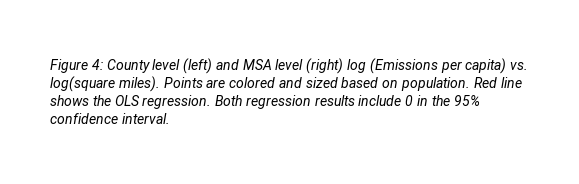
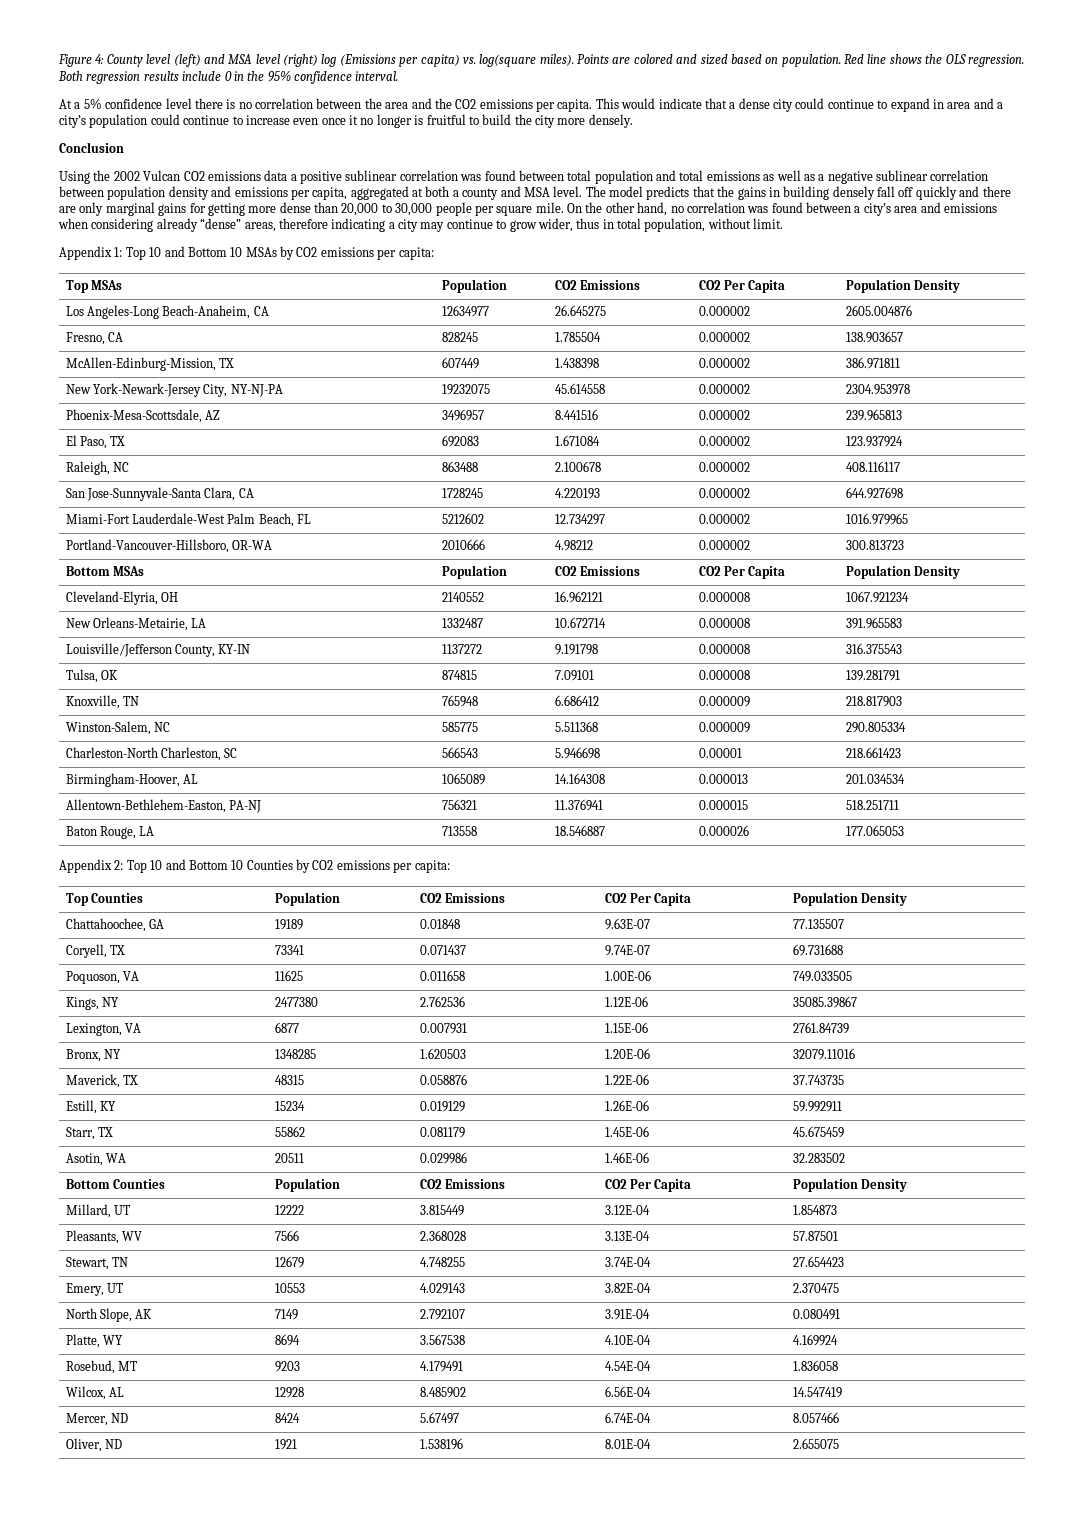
(170, 118) none -> [59,98,1003,112] [59,114,633,128] [59,142,124,153] [59,170,989,184] [59,186,1011,200] [59,202,997,216] [58,218,784,232] [59,246,434,260] [65,280,122,293] [441,279,507,293] [554,280,640,290] [698,280,786,293] [845,279,960,293] [65,305,269,319] [441,305,489,317] [554,305,606,316] [698,306,750,316] [845,305,912,316] [65,332,123,345] [441,332,478,342] [554,332,601,342] [698,332,750,342] [845,331,903,343] [65,357,234,371] [441,357,479,369] [554,358,599,369] [698,358,750,368] [845,357,900,369] [65,383,283,397] [441,384,490,395] [554,383,605,394] [698,384,750,394] [845,384,910,395] [65,409,220,423] [441,409,484,421] [554,409,598,420] [698,410,750,420] [845,409,902,421] [65,435,126,449] [441,435,479,447] [554,435,600,446] [698,436,750,446] [845,436,903,447] [65,461,129,475] [441,461,478,472] [554,461,601,472] [698,462,750,472] [845,461,900,472] [65,487,254,501] [441,488,483,498] [554,488,600,499] [698,488,750,498] [845,487,903,499] [65,513,312,527] [441,513,484,524] [554,514,605,525] [698,514,750,524] [845,513,908,525] [65,539,272,553] [441,539,485,550] [554,540,593,551] [698,540,750,550] [845,540,904,550] [65,566,144,576] [441,565,507,579] [554,566,640,576] [698,566,786,579] [845,565,960,579] [65,591,178,605] [441,592,484,602] [554,591,603,603] [698,592,750,602] [845,591,909,603] [65,617,207,631] [441,618,483,628] [554,617,606,628] [698,618,750,628] [845,617,902,629] [65,643,251,657] [441,644,482,654] [554,644,598,655] [698,644,750,654] [845,643,902,654] [65,669,118,683] [441,670,477,680] [554,670,594,681] [698,670,750,680] [845,670,900,681] [65,695,139,709] [441,695,478,707] [554,695,599,706] [698,696,750,707] [845,696,902,707] [65,721,170,735] [441,722,478,732] [554,721,598,732] [698,722,750,733] [845,722,906,733] [65,747,238,761] [441,747,478,758] [554,747,600,759] [698,748,742,758] [845,747,901,758] [65,773,198,787] [441,773,485,785] [554,773,605,784] [698,774,748,784] [845,774,905,784] [65,799,261,813] [441,799,477,810] [554,799,603,811] [698,800,748,810] [845,800,899,810] [65,826,155,839] [441,826,477,836] [554,825,605,836] [698,825,749,836] [845,825,904,836] [59,859,450,873] [65,893,143,906] [274,892,340,906] [419,893,505,903] [604,893,692,906] [792,892,907,906] [65,918,164,932] [274,919,303,930] [419,919,460,929] [604,918,650,930] [792,919,844,929] [65,944,125,958] [274,945,304,955] [419,945,466,955] [604,945,650,956] [792,944,843,956] [65,971,139,984] [274,970,303,981] [419,970,465,981] [604,970,651,981] [792,971,852,982] [65,997,119,1010] [274,997,318,1007] [419,996,465,1007] [604,996,648,1007] [792,996,857,1008] [65,1023,141,1036] [274,1022,299,1033] [419,1023,467,1034] [604,1022,648,1033] [792,1022,849,1034] [65,1049,121,1062] [274,1049,316,1059] [419,1048,466,1059] [604,1048,650,1059] [792,1048,855,1060] [65,1074,138,1088] [274,1075,304,1085] [419,1074,467,1085] [604,1074,649,1085] [792,1075,844,1085] [65,1100,116,1114] [274,1101,305,1111] [419,1101,465,1112] [604,1100,649,1111] [792,1101,842,1112] [65,1127,113,1140] [274,1126,305,1137] [419,1127,465,1138] [604,1126,649,1137] [792,1126,844,1138] [65,1153,126,1166] [274,1153,304,1163] [419,1152,467,1164] [604,1152,649,1163] [792,1153,845,1163] [65,1179,165,1189] [274,1178,340,1192] [419,1179,505,1189] [604,1179,692,1192] [792,1178,907,1192] [65,1204,130,1218] [274,1205,304,1215] [419,1205,464,1216] [604,1205,650,1215] [792,1205,837,1215] [65,1230,142,1244] [274,1230,299,1241] [419,1230,466,1241] [604,1231,650,1241] [792,1231,838,1241] [65,1257,128,1270] [274,1256,304,1268] [419,1257,465,1267] [604,1257,651,1267] [792,1256,844,1267] [65,1283,123,1296] [274,1283,305,1293] [419,1283,465,1294] [604,1283,651,1293] [792,1283,839,1293] [65,1308,153,1322] [274,1309,298,1320] [419,1309,465,1320] [604,1309,650,1320] [792,1309,840,1320] [65,1334,123,1348] [274,1334,300,1346] [419,1334,465,1345] [604,1335,651,1345] [792,1334,838,1346] [65,1360,137,1374] [274,1361,300,1372] [419,1361,463,1372] [604,1361,651,1371] [792,1360,838,1371] [65,1386,124,1400] [274,1387,304,1398] [419,1387,466,1398] [604,1386,651,1397] [792,1387,842,1398] [65,1413,128,1426] [274,1413,300,1423] [419,1412,459,1424] [604,1412,651,1423] [792,1412,839,1423] [65,1438,122,1452] [274,1439,297,1450] [419,1438,463,1450] [604,1439,651,1449] [792,1438,839,1449] // At a 5% confidence level there is no correlation between the area and the CO2 emissions per capita. This would indicate that a dense city could continue to expand in area and a city’s population could continue to increase even once it no longer is fruitful to build the city more densely. // Conclusion // Using the 2002 Vulcan CO2 emissions data a positive sublinear correlation was found between total population and total emissions as well as a negative sublinear correlation between population density and emissions per capita, aggregated at both a county and MSA level. The model predicts that the gains in building densely fall off quickly and there are only marginal gains for getting more dense than 20,000 to 30,000 people per square mile. On the other hand, no correlation was found between a city’s area and emissions when considering already “dense” areas, therefore indicating a city may continue to grow wider, thus in total population, without limit. // Appendix 1: Top 10 and Bottom 10 MSAs by CO2 emissions per capita: // Top MSAs | Population | CO2 Emissions | CO2 Per Capita | Population Density // Los Angeles-Long Beach-Anaheim, CA | 12634977 | 26.645275 | 0.000002 | 2605.004876 // Fresno, CA | 828245 | 1.785504 | 0.000002 | 138.903657 // McAllen-Edinburg-Mission, TX | 607449 | 1.438398 | 0.000002 | 386.971811 // New York-Newark-Jersey City, NY-NJ-PA | 19232075 | 45.614558 | 0.000002 | 2304.953978 // Phoenix-Mesa-Scottsdale, AZ | 3496957 | 8.441516 | 0.000002 | 239.965813 // El Paso, TX | 692083 | 1.671084 | 0.000002 | 123.937924 // Raleigh, NC | 863488 | 2.100678 | 0.000002 | 408.116117 // San Jose-Sunnyvale-Santa Clara, CA | 1728245 | 4.220193 | 0.000002 | 644.927698 // Miami-Fort Lauderdale-West Palm Beach, FL | 5212602 | 12.734297 | 0.000002 | 1016.979965 // Portland-Vancouver-Hillsboro, OR-WA | 2010666 | 4.98212 | 0.000002 | 300.813723 // Bottom MSAs | Population | CO2 Emissions | CO2 Per Capita | Population Density // Cleveland-Elyria, OH | 2140552 | 16.962121 | 0.000008 | 1067.921234 // New Orleans-Metairie, LA | 1332487 | 10.672714 | 0.000008 | 391.965583 // Louisville/Jefferson County, KY-IN | 1137272 | 9.191798 | 0.000008 | 316.375543 // Tulsa, OK | 874815 | 7.09101 | 0.000008 | 139.281791 // Knoxville, TN | 765948 | 6.686412 | 0.000009 | 218.817903 // Winston-Salem, NC | 585775 | 5.511368 | 0.000009 | 290.805334 // Charleston-North Charleston, SC | 566543 | 5.946698 | 0.00001 | 218.661423 // Birmingham-Hoover, AL | 1065089 | 14.164308 | 0.000013 | 201.034534 // Allentown-Bethlehem-Easton, PA-NJ | 756321 | 11.376941 | 0.000015 | 518.251711 // Baton Rouge, LA | 713558 | 18.546887 | 0.000026 | 177.065053 // Appendix 2: Top 10 and Bottom 10 Counties by CO2 emissions per capita: // Top Counties | Population | CO2 Emissions | CO2 Per Capita | Population Density // Chattahoochee, GA | 19189 | 0.01848 | 9.63E-07 | 77.135507 // Coryell, TX | 73341 | 0.071437 | 9.74E-07 | 69.731688 // Poquoson, VA | 11625 | 0.011658 | 1.00E-06 | 749.033505 // Kings, NY | 2477380 | 2.762536 | 1.12E-06 | 35085.39867 // Lexington, VA | 6877 | 0.007931 | 1.15E-06 | 2761.84739 // Bronx, NY | 1348285 | 1.620503 | 1.20E-06 | 32079.11016 // Maverick, TX | 48315 | 0.058876 | 1.22E-06 | 37.743735 // Estill, KY | 15234 | 0.019129 | 1.26E-06 | 59.992911 // Starr, TX | 55862 | 0.081179 | 1.45E-06 | 45.675459 // Asotin, WA | 20511 | 0.029986 | 1.46E-06 | 32.283502 // Bottom Counties | Population | CO2 Emissions | CO2 Per Capita | Population Density // Millard, UT | 12222 | 3.815449 | 3.12E-04 | 1.854873 // Pleasants, WV | 7566 | 2.368028 | 3.13E-04 | 57.87501 // Stewart, TN | 12679 | 4.748255 | 3.74E-04 | 27.654423 // Emery, UT | 10553 | 4.029143 | 3.82E-04 | 2.370475 // North Slope, AK | 7149 | 2.792107 | 3.91E-04 | 0.080491 // Platte, WY | 8694 | 3.567538 | 4.10E-04 | 4.169924 // Rosebud, MT | 9203 | 4.179491 | 4.54E-04 | 1.836058 // Wilcox, AL | 12928 | 8.485902 | 6.56E-04 | 14.547419 // Mercer, ND | 8424 | 5.67497 | 6.74E-04 | 8.057466 // Oliver, ND | 1921 | 1.538196 | 8.01E-04 | 2.655075

